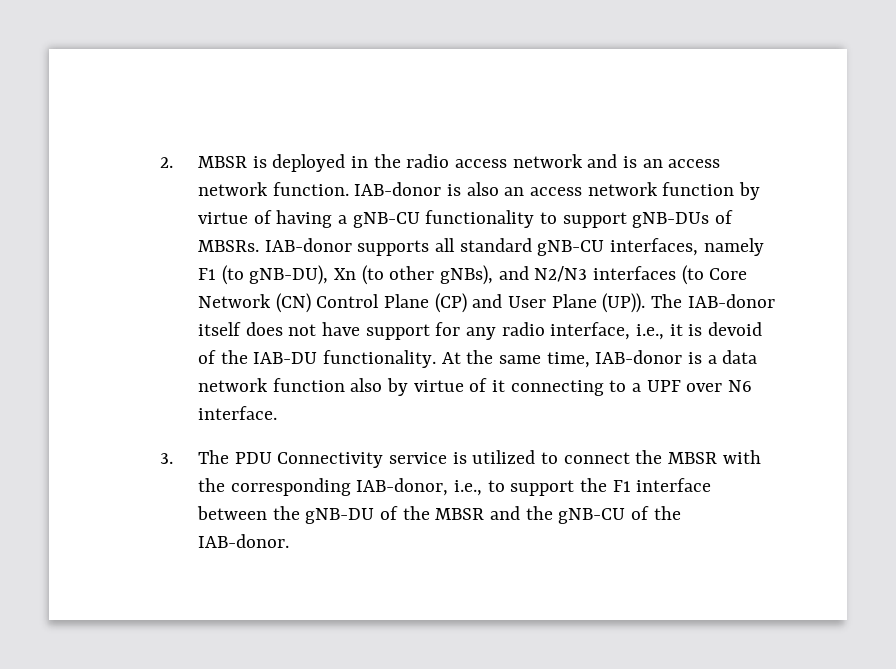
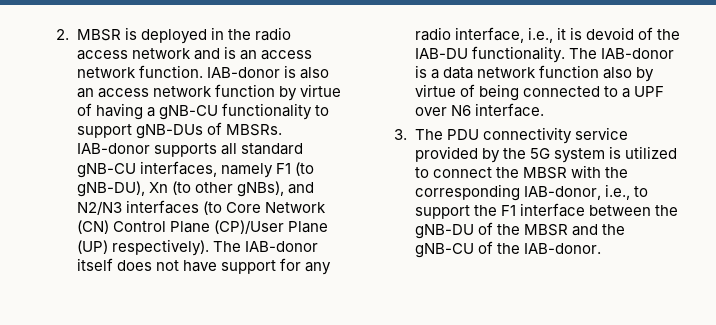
[434,293,646,313] (CP) and User Plane (UP)). -> [214,220,329,234] [76,239,209,256] (CP)/User Plane (UP) respectively).
[441,350,590,368] At the same time, -> [568,48,597,59] The
[492,380,604,396] it connecting -> [478,84,601,101] being connected
[277,452,448,468] Connectivity service -> [482,127,629,144] [414,146,606,163] connectivity service provided by the 5G system

